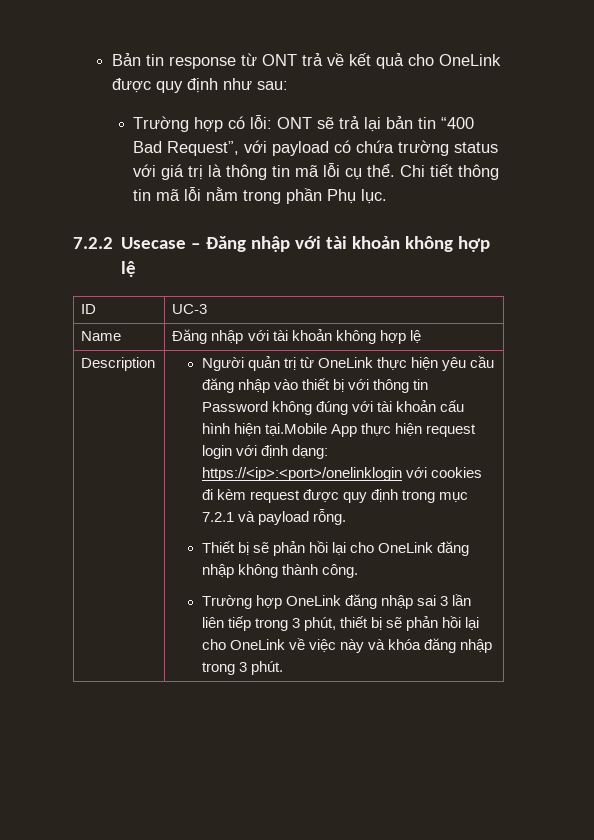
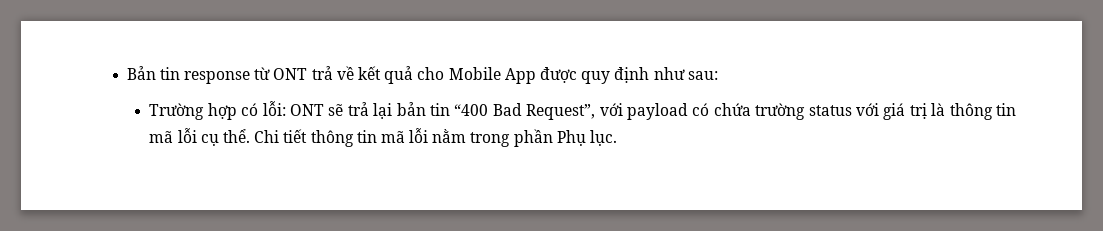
[439,54,502,66] OneLink -> [448,67,536,84] Mobile App
[73,236,491,252] [121,261,137,277] [81,304,97,314] [172,304,208,314] [81,331,122,341] [172,329,421,344] [81,357,156,371] [201,356,495,371] [201,378,428,393] [201,400,464,415] [201,423,476,437] [201,445,328,459] [201,467,482,481] [201,489,468,503] [201,509,346,525] [201,541,470,556] [201,564,358,578] [201,594,471,609] [201,616,480,631] [201,638,493,653] [201,661,283,675] // 7.2.2 Usecase – Đăng nhập với tài khoản không hợp lệ // ID | UC-3 // Name | Đăng nhập với tài khoản không hợp lệ // Description | Người quản trị từ OneLink thực hiện yêu cầu đăng nhập vào thiết bị với thông tin Password không đúng với tài khoản cấu hình hiện tại.Mobile App thực hiện request login với định dạng: https://<ip>:<port>/onelinklogin với cookies đi kèm request được quy định trong mục 7.2.1 và payload rỗng. // Thiết bị sẽ phản hồi lại cho OneLink đăng nhập không thành công. // Trường hợp OneLink đăng nhập sai 3 lần liên tiếp trong 3 phút, thiết bị sẽ phản hồi lại cho OneLink về việc này và khóa đăng nhập trong 3 phút. -> (618, 138) none

